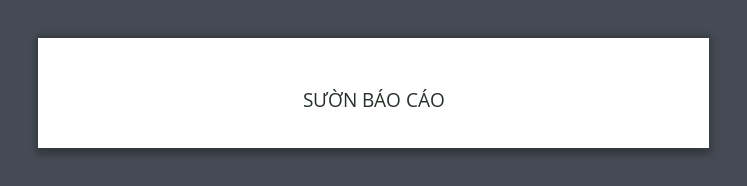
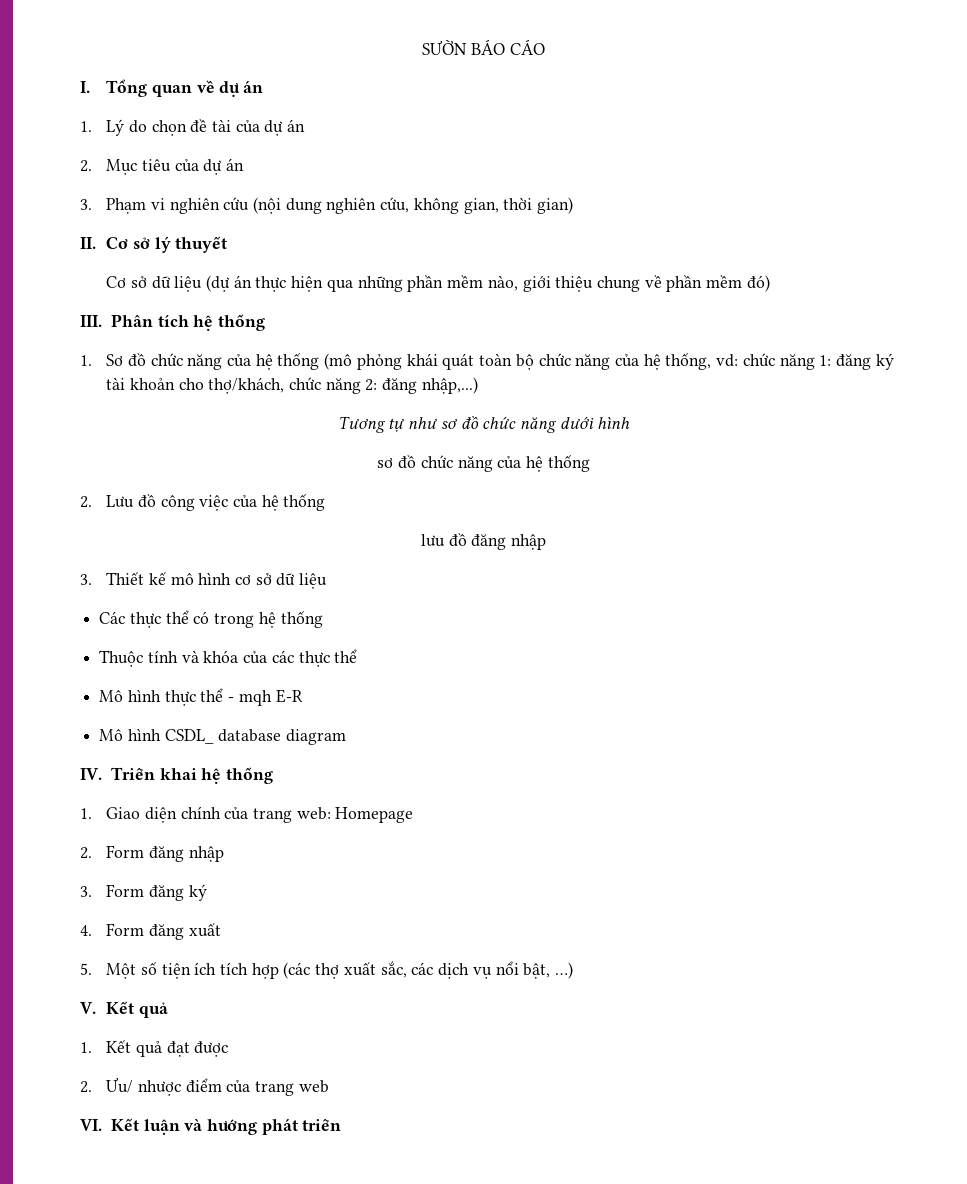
(445, 98) none -> [80,79,263,97] [80,119,306,136] [80,158,244,175] [80,197,574,214] [80,236,228,253] [106,275,770,292] [80,314,265,331] [80,353,894,370] [106,377,478,394] [337,415,631,433] [377,455,590,472] [80,494,326,511] [420,533,547,550] [80,572,328,589] [99,610,323,628] [99,649,358,667] [99,688,303,706] [99,728,347,745] [80,767,273,784] [80,806,414,823] [80,845,224,862] [80,884,207,901] [80,923,221,940] [80,961,573,979] [80,1001,168,1018] [80,1040,229,1057] [80,1078,329,1096] [80,1118,342,1135] // I. Tổng quan về dự án // 1. Lý do chọn đề tài của dự án // 2. Mục tiêu của dự án // 3. Phạm vi nghiên cứu (nội dung nghiên cứu, không gian, thời gian) // II. Cơ sở lý thuyết // Cơ sở dữ liệu (dự án thực hiện qua những phần mềm nào, giới thiệu chung về phần mềm đó) // III. Phân tích hệ thống // 1. Sơ đồ chức năng của hệ thống (mô phỏng khái quát toàn bộ chức năng của hệ thống, vd: chức năng 1: đăng ký tài khoản cho thợ/khách, chức năng 2: đăng nhập,...) // Tương tự như sơ đồ chức năng dưới hình // sơ đồ chức năng của hệ thống // 2. Lưu đồ công việc của hệ thống // lưu đồ đăng nhập // 3. Thiết kế mô hình cơ sở dữ liệu // Các thực thể có trong hệ thống // Thuộc tính và khóa của các thực thể // Mô hình thực thể - mqh E-R // Mô hình CSDL_ database diagram // IV. Triển khai hệ thống // 1. Giao diện chính của trang web: Homepage // 2. Form đăng nhập // 3. Form đăng ký // 4. Form đăng xuất // 5. Một số tiện ích tích hợp (các thợ xuất sắc, các dịch vụ nổi bật, …) // V. Kết quả // 1. Kết quả đạt được // 2. Ưu/ nhược điểm của trang web // VI. Kết luận và hướng phát triển

